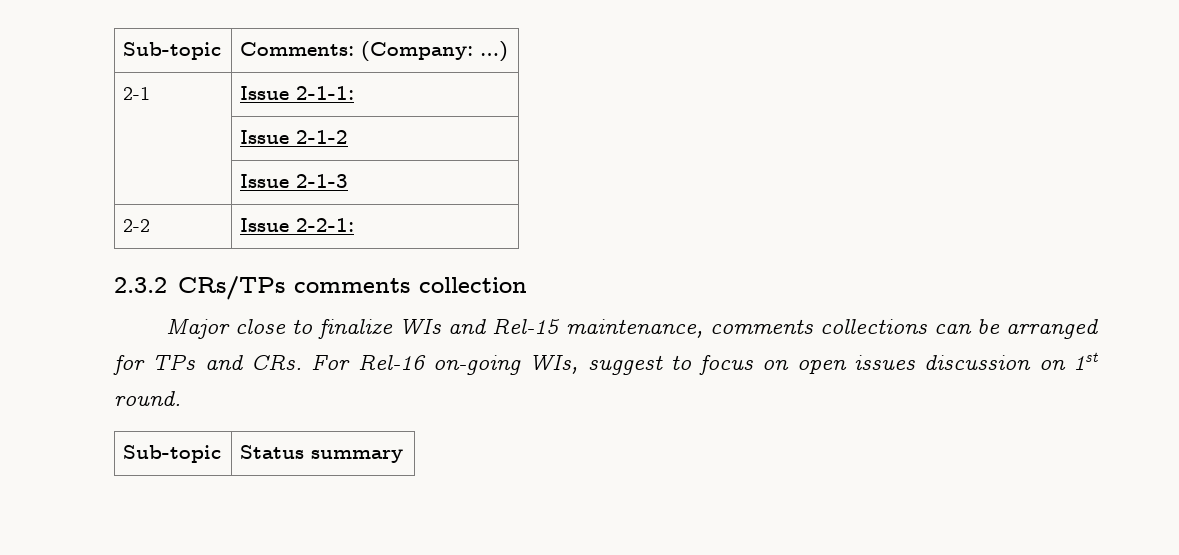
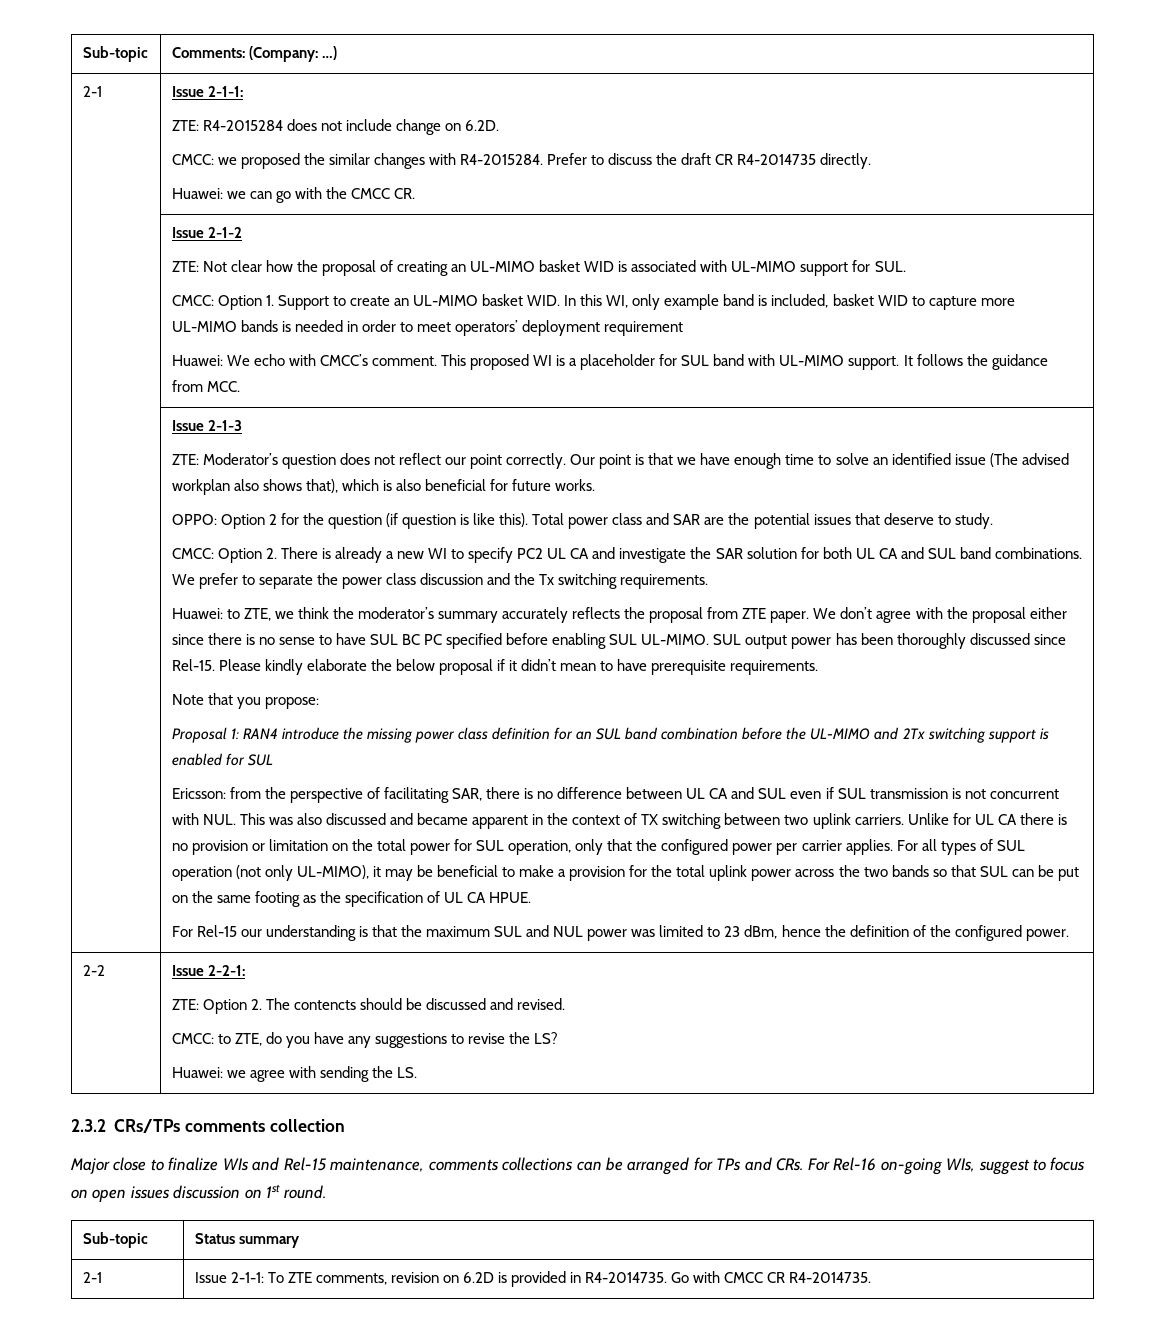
[240,130,349,144] [240,174,349,188] [123,219,151,232] [240,218,355,232] // | Issue 2-1-2 // | Issue 2-1-3 // 2-2 | Issue 2-2-1: -> [171,119,500,135] [171,153,872,169] [171,187,416,203] [171,227,242,238] [171,260,906,276] [171,294,1015,310] [171,320,684,336] [171,354,1048,370] [171,380,240,392] [171,420,242,431] [171,453,1069,469] [171,479,596,495] [171,513,993,529] [171,547,1082,563] [171,573,709,589] [171,607,1067,623] [171,633,1066,649] [171,659,819,675] [171,693,319,709] [171,727,1049,743] [171,753,273,766] [171,787,1059,803] [171,813,1067,829] [171,839,1025,855] [171,865,1079,881] [171,891,532,907] [171,925,1069,941] [82,965,105,976] [171,965,245,976] [171,998,566,1014] [171,1032,559,1048] [171,1066,417,1082] // ZTE: R4-2015284 does not include change on 6.2D. // CMCC: we proposed the similar changes with R4-2015284. Prefer to discuss the draft CR R4-2014735 directly. // Huawei: we can go with the CMCC CR. // | Issue 2-1-2 // ZTE: Not clear how the proposal of creating an UL-MIMO basket WID is associated with UL-MIMO support for SUL. // CMCC: Option 1. Support to create an UL-MIMO basket WID. In this WI, only example band is included, basket WID to capture more UL-MIMO bands is needed in order to meet operators’ deployment requirement // Huawei: We echo with CMCC’s comment. This proposed WI is a placeholder for SUL band with UL-MIMO support. It follows the guidance from MCC. // | Issue 2-1-3 // ZTE: Moderator’s question does not reflect our point correctly. Our point is that we have enough time to solve an identified issue (The advised workplan also shows that), which is also beneficial for future works. // OPPO: Option 2 for the question (if question is like this). Total power class and SAR are the potential issues that deserve to study. // CMCC: Option 2. There is already a new WI to specify PC2 UL CA and investigate the SAR solution for both UL CA and SUL band combinations. We prefer to separate the power class discussion and the Tx switching requirements. // Huawei: to ZTE, we think the moderator’s summary accurately reflects the proposal from ZTE paper. We don’t agree with the proposal either since there is no sense to have SUL BC PC specified before enabling SUL UL-MIMO. SUL output power has been thoroughly discussed since Rel-15. Please kindly elaborate the below proposal if it didn’t mean to have prerequisite requirements. // Note that you propose: // Proposal 1: RAN4 introduce the missing power class definition for an SUL band combination before the UL-MIMO and 2Tx switching support is enabled for SUL // Ericsson: from the perspective of facilitating SAR, there is no difference between UL CA and SUL even if SUL transmission is not concurrent with NUL. This was also discussed and became apparent in the context of TX switching between two uplink carriers. Unlike for UL CA there is no provision or limitation on the total power for SUL operation, only that the configured power per carrier applies. For all types of SUL operation (not only UL-MIMO), it may be beneficial to make a provision for the total uplink power across the two bands so that SUL can be put on the same footing as the specification of UL CA HPUE. // For Rel-15 our understanding is that the maximum SUL and NUL power was limited to 23 dBm, hence the definition of the configured power. // 2-2 | Issue 2-2-1: // ZTE: Option 2. The contencts should be discussed and revised. // CMCC: to ZTE, do you have any suggestions to revise the LS? // Huawei: we agree with sending the LS.
(404, 456) none -> [82,1272,102,1283] [194,1271,872,1287] // 2-1 | Issue 2-1-1: To ZTE comments, revision on 6.2D is provided in R4-2014735. Go with CMCC CR R4-2014735.

